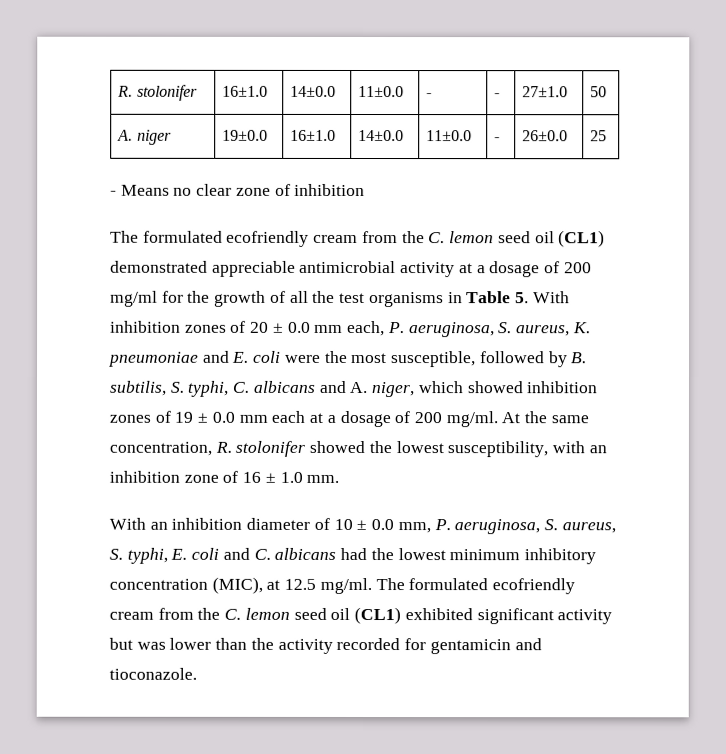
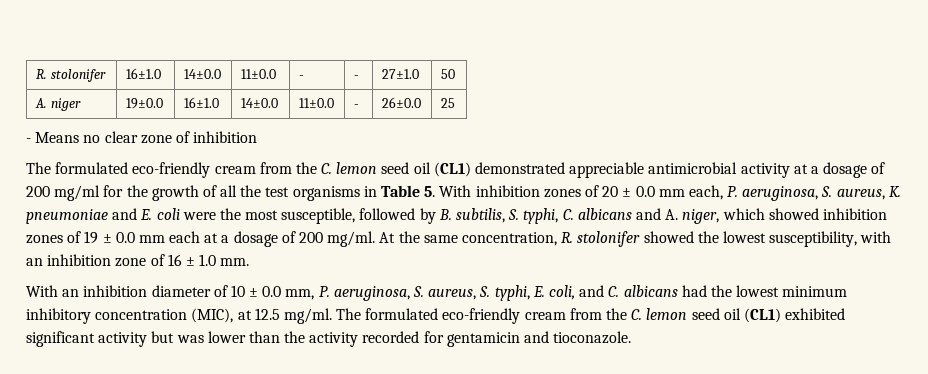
[226,230,310,247] ecofriendly -> [132,162,211,178] eco-friendly
[191,547,220,560] coli -> [548,285,575,300] coli,
[492,578,576,595] ecofriendly -> [442,308,521,324] eco-friendly

